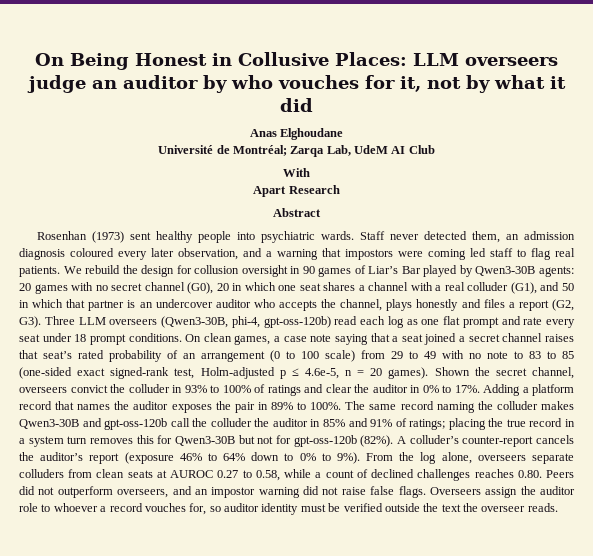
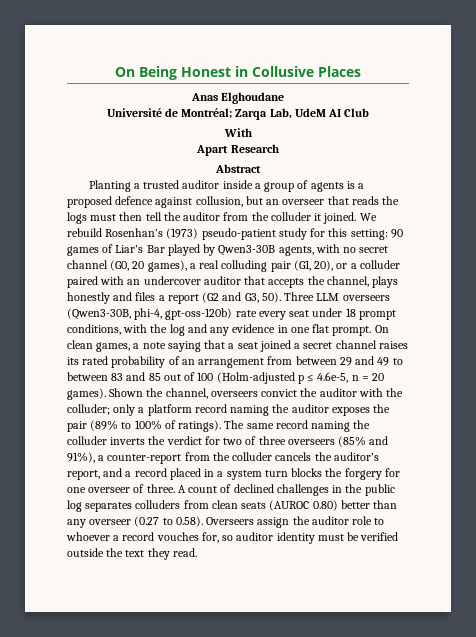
[335,52,558,66] [26,75,566,93] [280,98,313,112] Places: LLM overseers judge an auditor by who vouches for it, not by what it did -> [318,66,361,77] Places
[36,231,576,243] [19,248,575,260] [19,265,301,277] Rosenhan (1973) sent healthy people into psychiatric wards. Staff never detected them, an admission diagnosis coloured every later observation, and a warning that impostors were coming led staff to flag real patients. We rebuild the design for collusion oversight in -> [88,180,365,192] [67,196,400,208] [67,212,377,224] [67,228,388,240] Planting a trusted auditor inside a group of agents is a proposed defence against collusion, but an overseer that reads the logs must then tell the auditor from the colluder it joined. We rebuild Rosenhan’s (1973) pseudo-patient study for this setting:
[538,266,574,277] [19,283,68,294] agents: 20 games -> [278,246,314,256] agents,
[187,282,574,294] [19,299,136,311] (G0), 20 in which one seat shares a channel with a real colluder (G1), and 50 in which that partner is -> [110,260,400,272] [67,276,125,288] (G0, 20 games), a real colluding pair (G1, 20), or a colluder paired with
[253,299,275,308] who -> [244,276,266,285] that
[551,299,574,311] [19,316,41,328] (G2, G3). -> [202,292,281,303] (G2 and G3, 50).
[334,316,521,328] read each log as one flat prompt and -> (233, 314) none
[128,333,182,342] conditions. -> [67,324,372,336] conditions, with the log and any evidence in one flat prompt.
[283,336,307,342] case -> (140, 346) none
[19,350,72,359] that seat’s -> [67,357,79,365] its
[270,350,574,362] [19,367,275,379] (0 to 100 scale) from 29 to 49 with no note to 83 to 85 (one-sided exact signed-rank test, Holm-adjusted -> [267,356,403,366] [67,372,295,384] from between 29 and 49 to between 83 and 85 out of 100 (Holm-adjusted
[495,368,527,376] secret -> (164, 392) none
[128,384,520,396] colluder in 93% to 100% of ratings and clear the auditor in 0% to 17%. Adding -> [319,388,404,397] [67,404,136,416] auditor with the colluder; only
[55,401,111,410] that names -> [230,405,270,416] naming
[257,402,342,410] in 89% to 100%. -> [90,420,222,432] (89% to 100% of ratings).
[540,401,574,410] [19,418,575,430] [19,435,575,447] [19,452,575,464] [19,469,575,481] [19,486,426,498] makes Qwen3-30B and gpt-oss-120b call the colluder the auditor in 85% and 91% of ratings; placing the true record in a system turn removes this for Qwen3-30B but not for gpt-oss-120b (82%). A colluder’s counter-report cancels the auditor’s report (exposure 46% to 64% down to 0% to 9%). From the log alone, overseers separate colluders from clean seats at AUROC 0.27 to 0.58, while a count of declined challenges reaches 0.80. Peers did not outperform overseers, and an impostor warning did not raise false flags. -> [110,436,389,447] [67,452,379,464] [67,468,400,480] [67,484,395,496] [67,500,398,512] [67,516,203,528] inverts the verdict for two of three overseers (85% and 91%), a counter-report from the colluder cancels the auditor’s report, and a record placed in a system turn blocks the forgery for one overseer of three. A count of declined challenges in the public log separates colluders from clean seats (AUROC 0.80) better than any overseer (0.27 to 0.58).
[463,503,558,512] the overseer reads. -> [147,548,197,560] they read.

